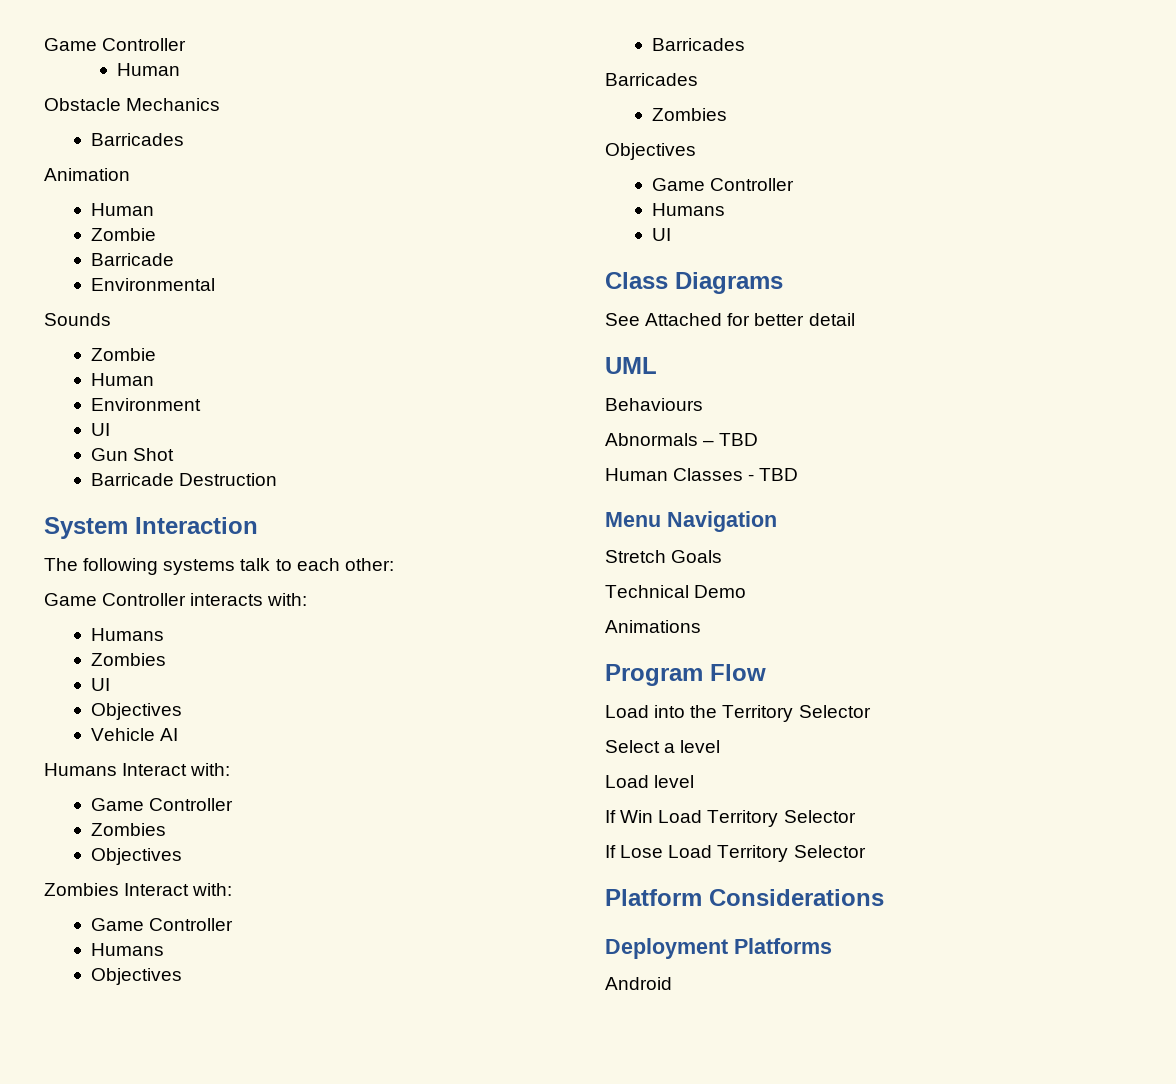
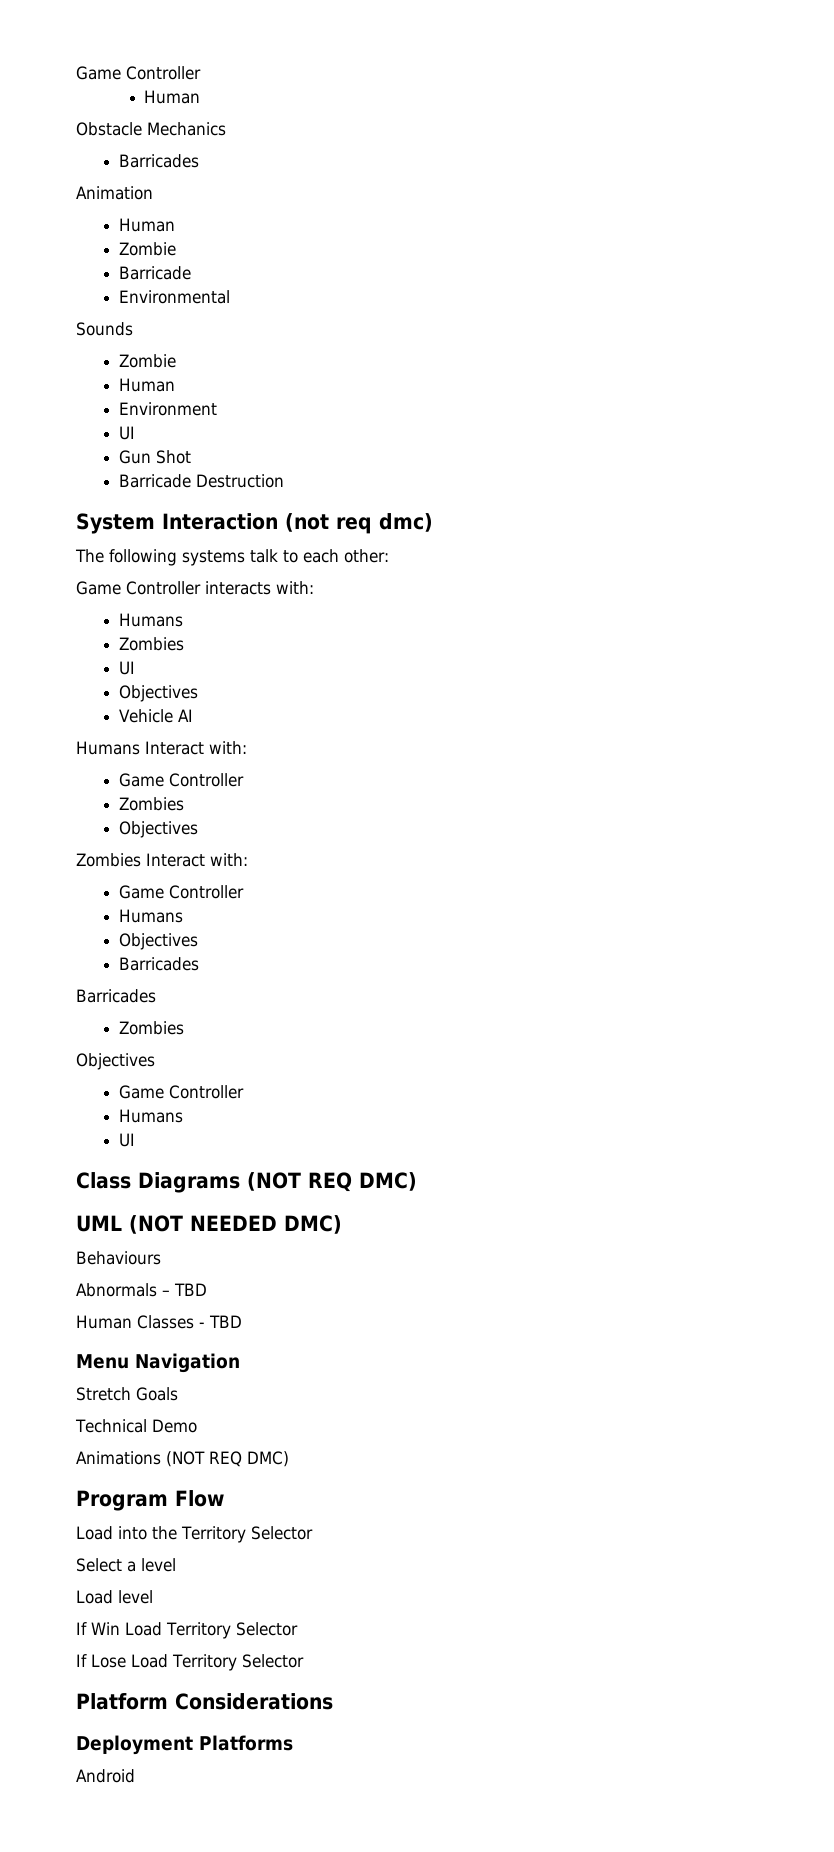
(258, 525) none -> [285,513,433,534] (not req dmc)
[605,313,855,326] [605,357,657,374] // See Attached for better detail // UML -> [247,1172,417,1192] [76,1215,342,1234] (NOT REQ DMC) // UML (NOT NEEDED DMC)
(701, 626) none -> [166,1451,289,1467] (NOT REQ DMC)

